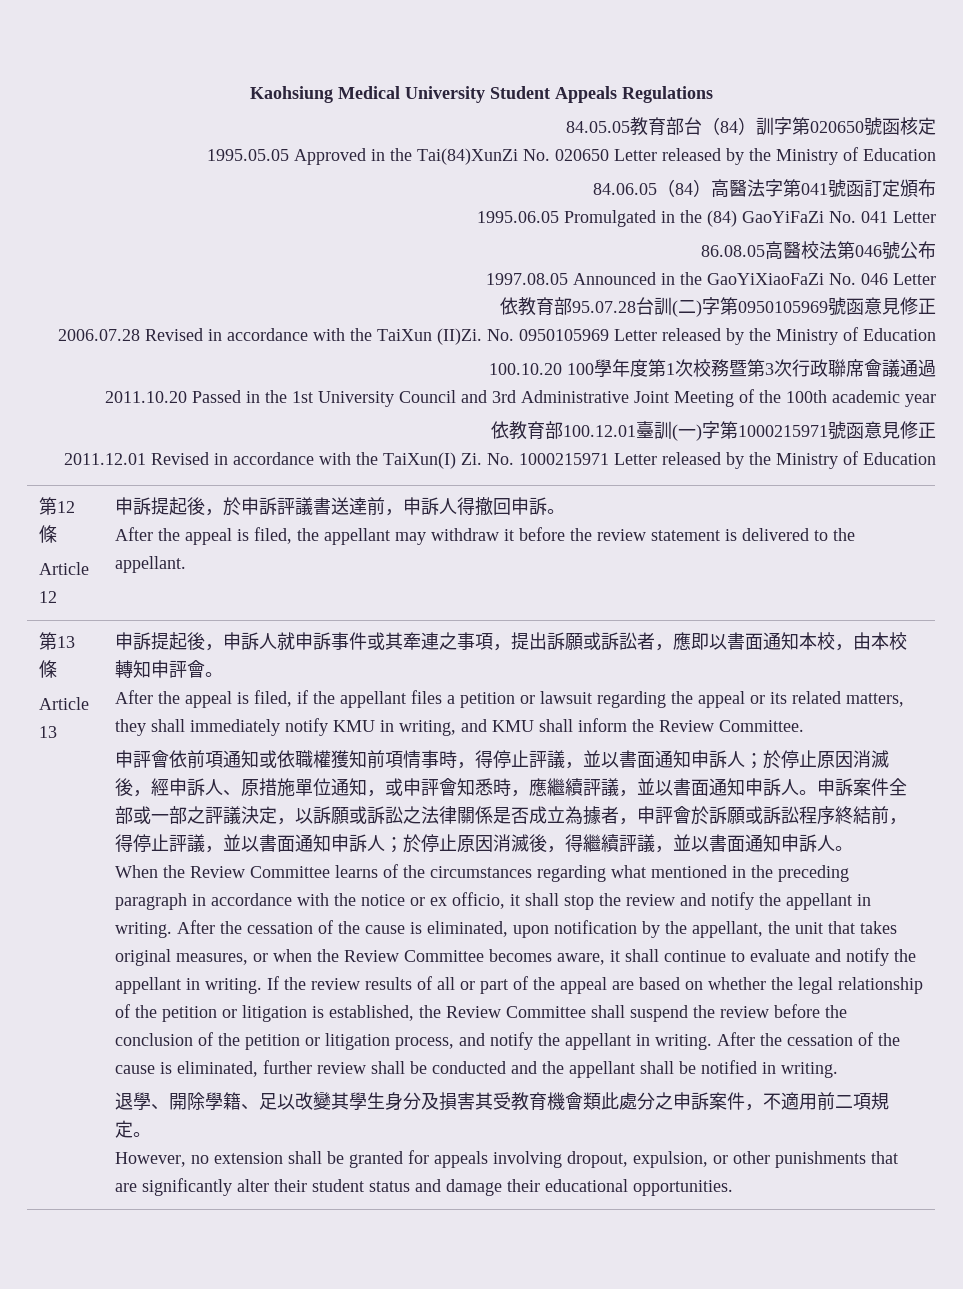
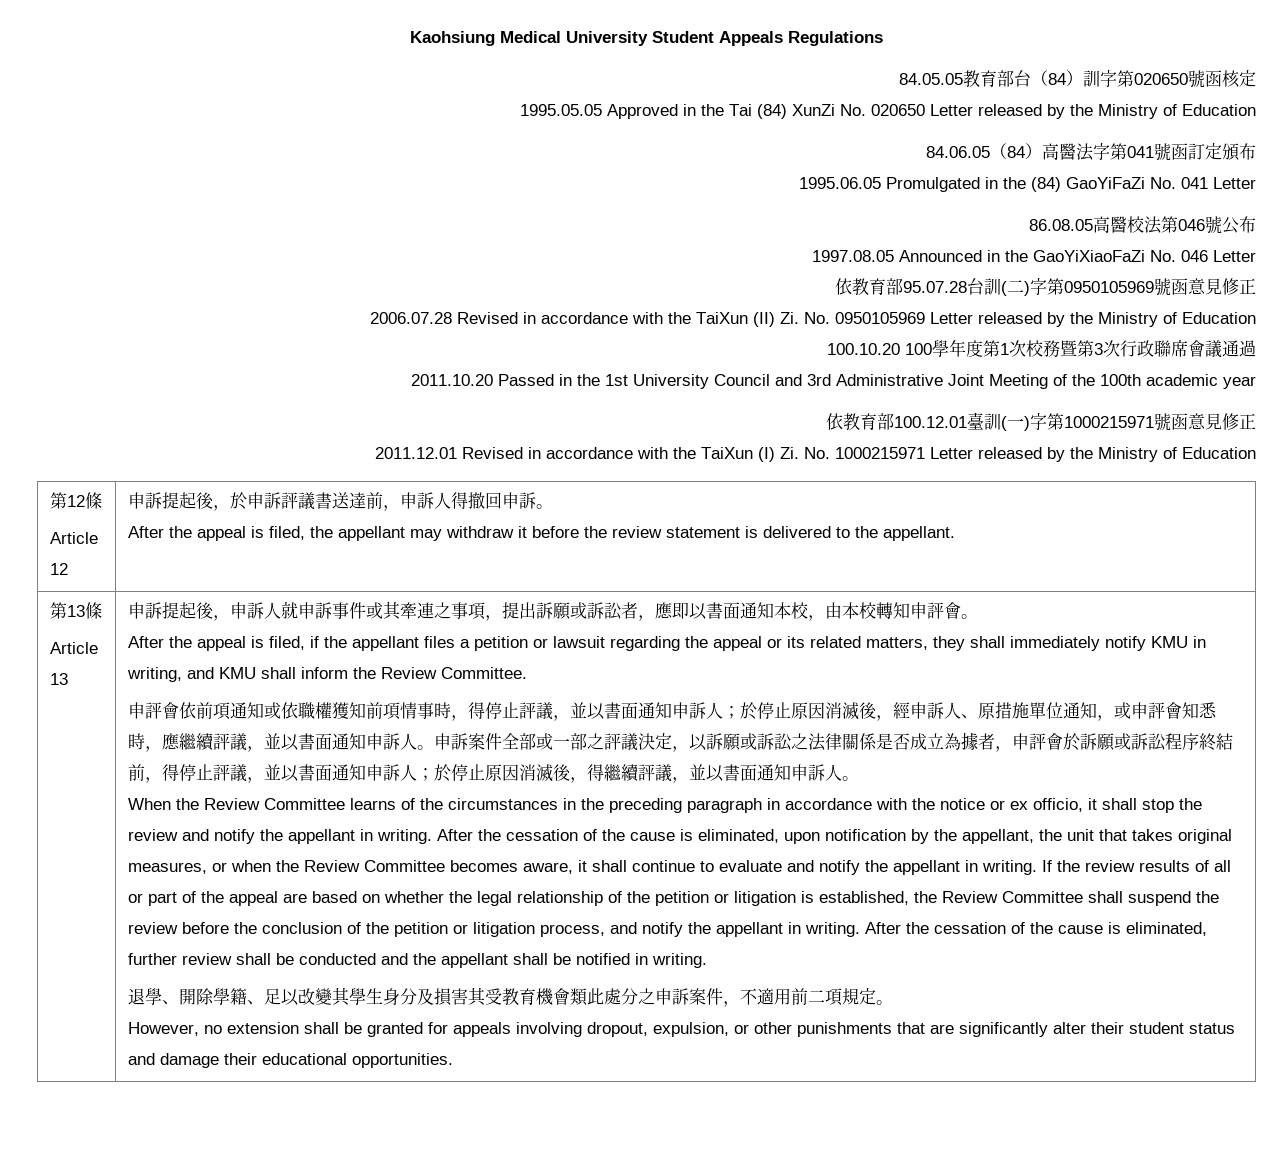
[417,148,518,165] Tai(84)XunZi -> [729,104,835,119] Tai (84) XunZi
[437,328,482,345] (II)Zi. -> [753,312,799,327] (II) Zi.
[383,452,456,469] TaiXun(I) -> [701,447,775,462] TaiXun (I)
[536,865,727,882] regarding what mentioned -> (559, 804) none

